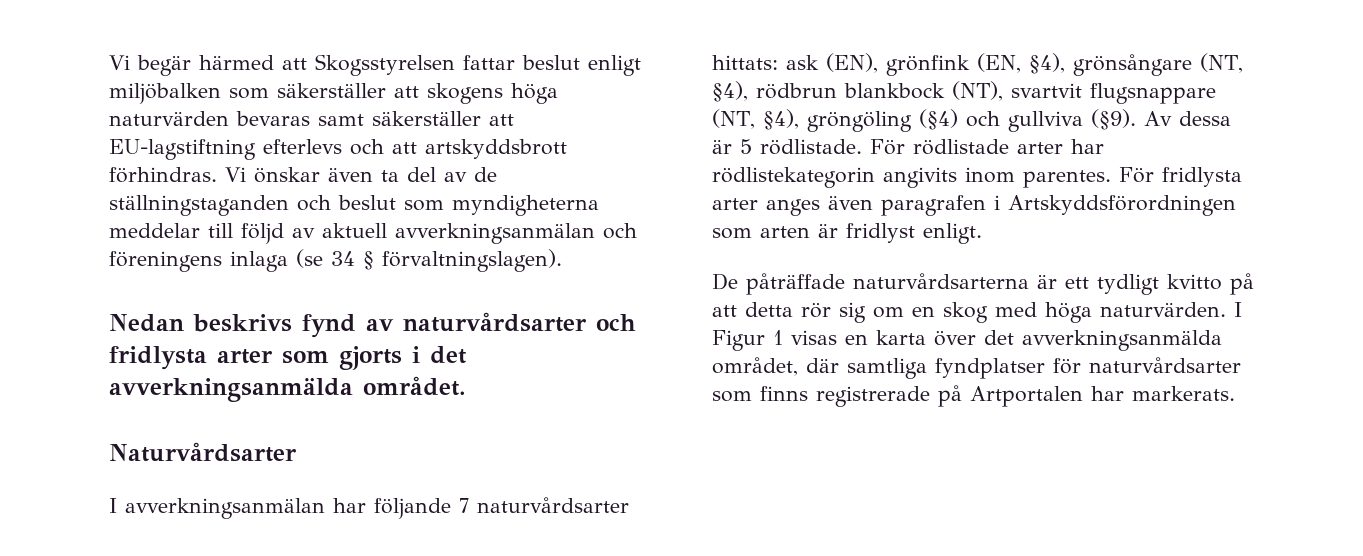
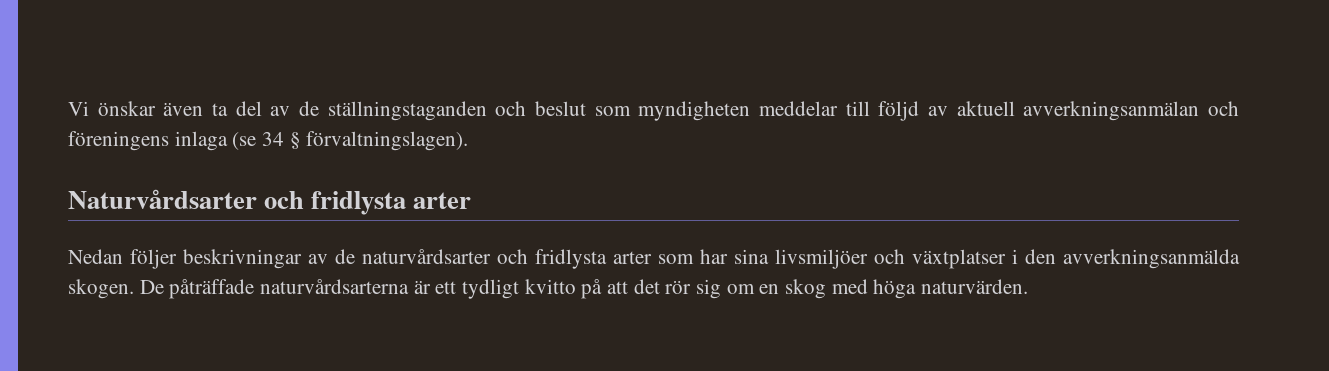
[109,54,641,76] [109,83,558,104] [109,111,514,126] [109,139,567,160] [109,167,246,183] Vi begär härmed att Skogsstyrelsen fattar beslut enligt miljöbalken som säkerställer att skogens höga naturvärden bevaras samt säkerställer att EU-lagstiftning efterlevs och att artskyddsbrott förhindras. Vi -> [68,101,89,116] Vi
[452,195,599,216] myndigheterna -> [638,101,751,121] myndigheten
[109,314,394,338] Nedan beskrivs fynd av -> [68,189,472,215] [68,249,355,269] Naturvårdsarter och fridlysta arter // Nedan följer beskrivningar av de
[339,346,467,370] [109,376,466,402] [109,442,297,462] [109,497,629,519] [712,53,1243,76] [712,81,1216,104] [712,109,1231,132] [712,139,1104,155] [712,167,1242,188] [712,195,1236,216] [712,223,982,244] gjorts i det avverkningsanmälda området. // Naturvårdsarter // I avverkningsanmälan har följande 7 naturvårdsarter hittats: ask (EN), grönfink (EN, §4), grönsångare (NT, §4), rödbrun blankbock (NT), svartvit flugsnappare (NT, §4), gröngöling (§4) och gullviva (§9). Av dessa är 5 rödlistade. För rödlistade arter har rödlistekategorin angivits inom parentes. För fridlysta arter anges även paragrafen i Artskyddsförordningen som arten är fridlyst enligt. // -> [700,249,1240,269] [68,279,134,299] har sina livsmiljöer och växtplatser i den avverkningsanmälda skogen.
[745,302,793,317] detta -> [633,279,660,294] det
[1234,302,1242,317] [712,330,1222,351] [712,357,1241,379] [712,385,1235,407] I Figur 1 visas en karta över det avverkningsanmälda området, där samtliga fyndplatser för naturvårdsarter som finns registrerade på Artportalen har markerats. -> (1029, 286) none

